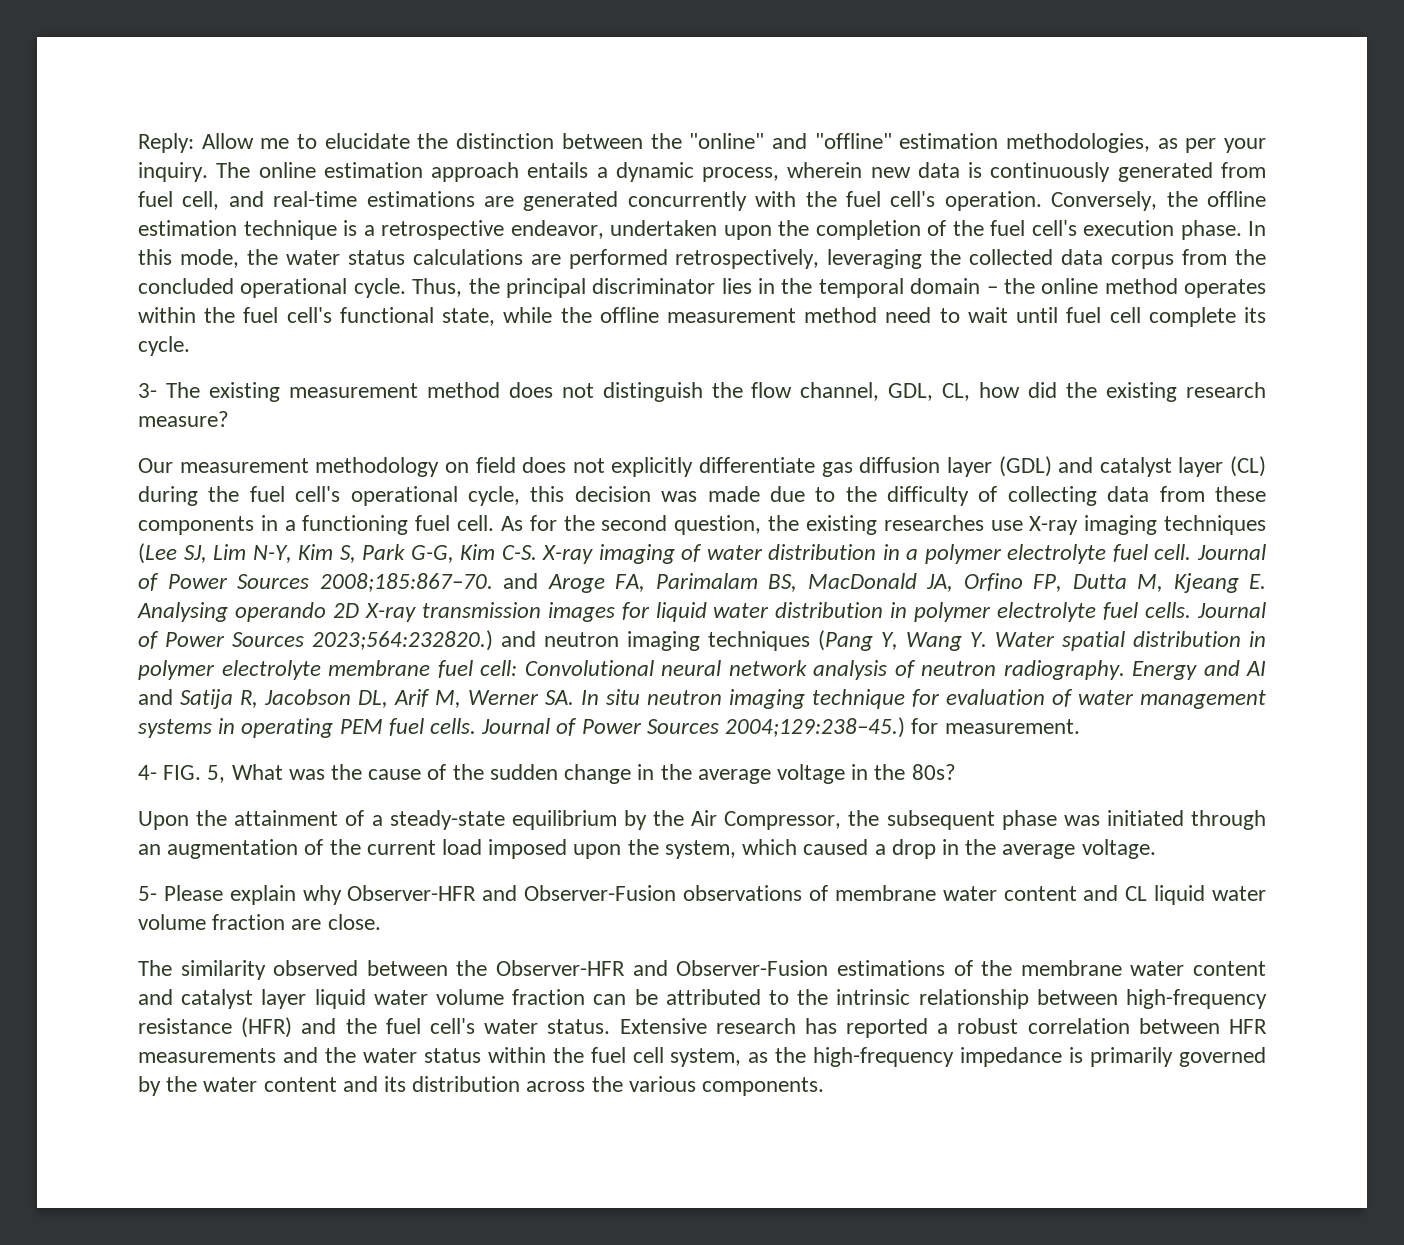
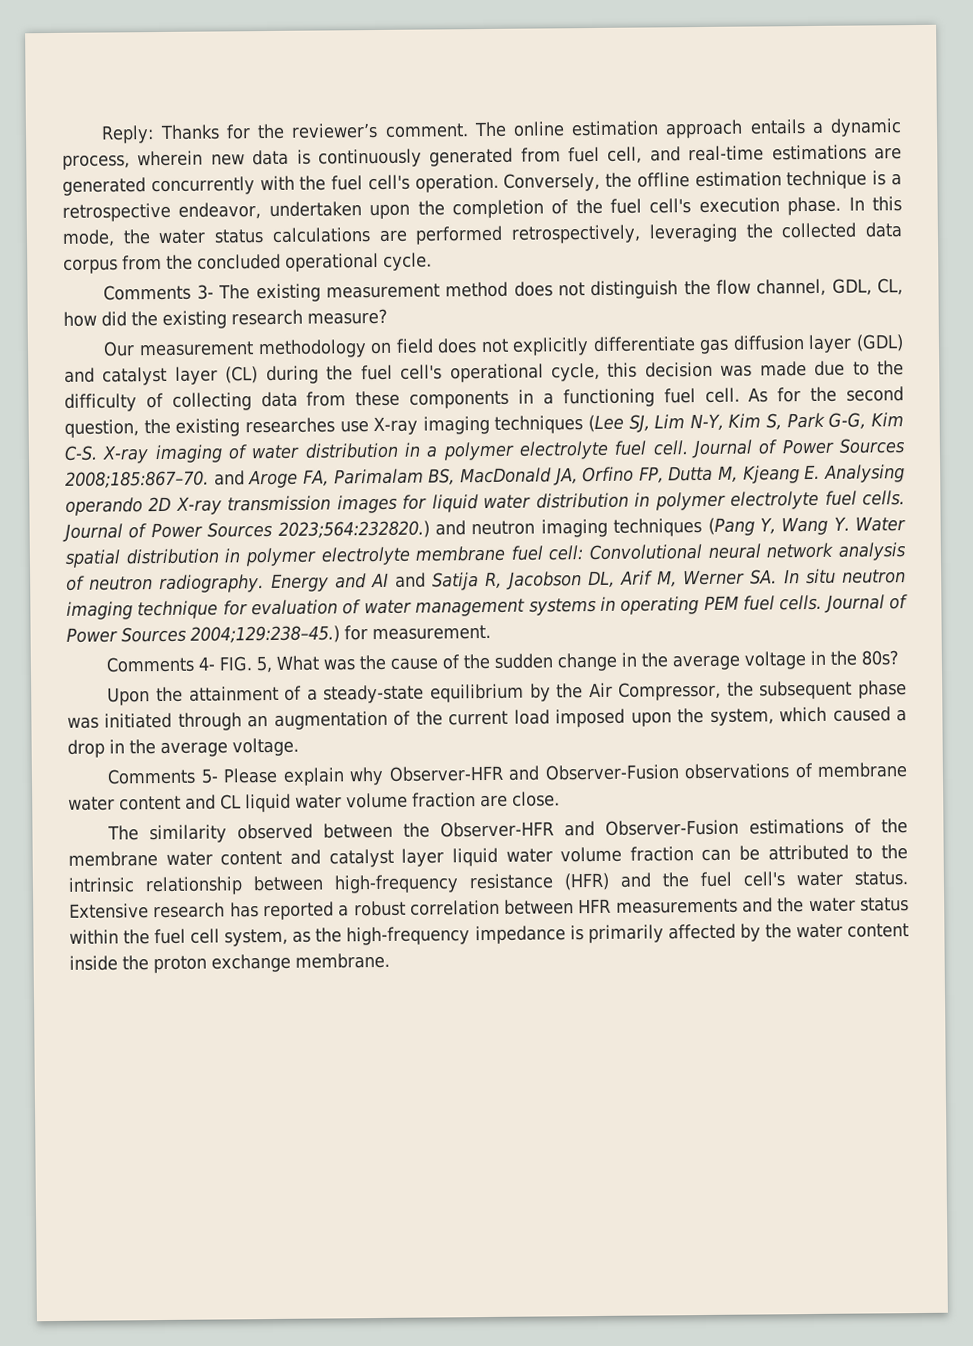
[201,133,1266,153] [138,162,208,182] Allow me to elucidate the distinction between the "online" and "offline" estimation methodologies, as per your inquiry. -> [159,122,469,140] Thanks for the reviewer’s comment.
[412,278,1266,298] [138,307,1266,327] [138,336,190,356] Thus, the principal discriminator lies in the temporal domain – the online method operates within the fuel cell's functional state, while the offline measurement method need to wait until fuel cell complete its cycle. // -> [103,284,192,301] // Comments
(1080, 726) none -> [106,656,195,673] Comments
(1156, 849) none -> [107,768,197,785] Comments
[1179,1047,1266,1067] governed -> [667,923,736,940] affected
[342,1076,825,1096] and its distribution across the various components. -> [69,952,390,974] inside the proton exchange membrane.

